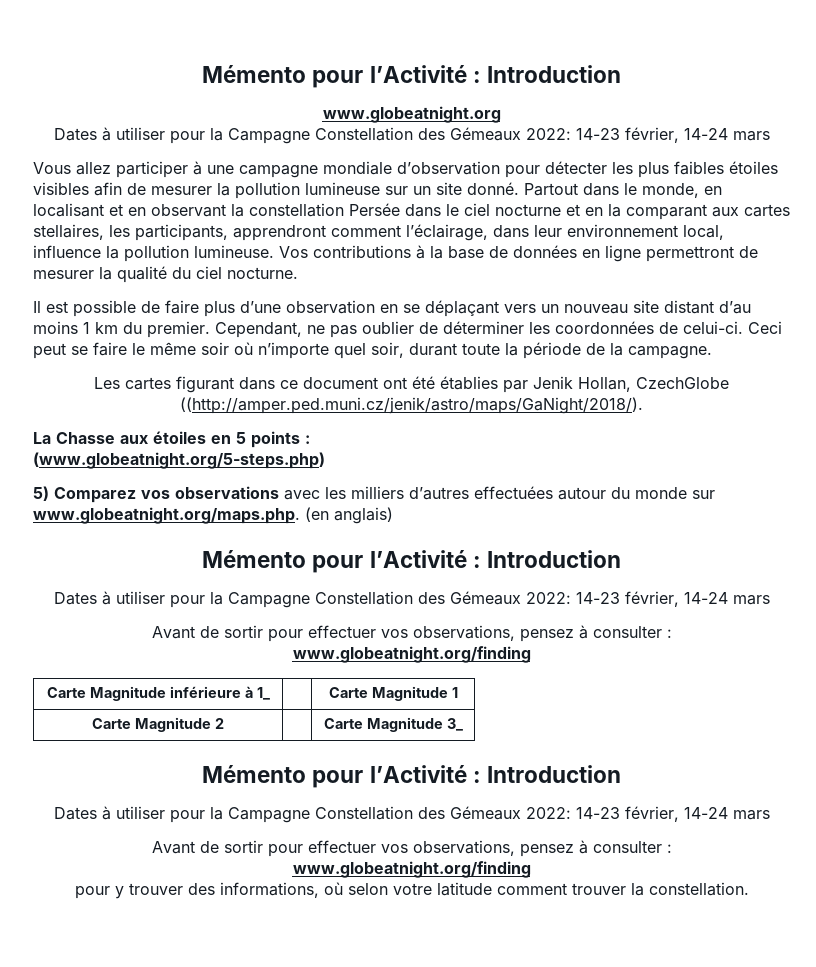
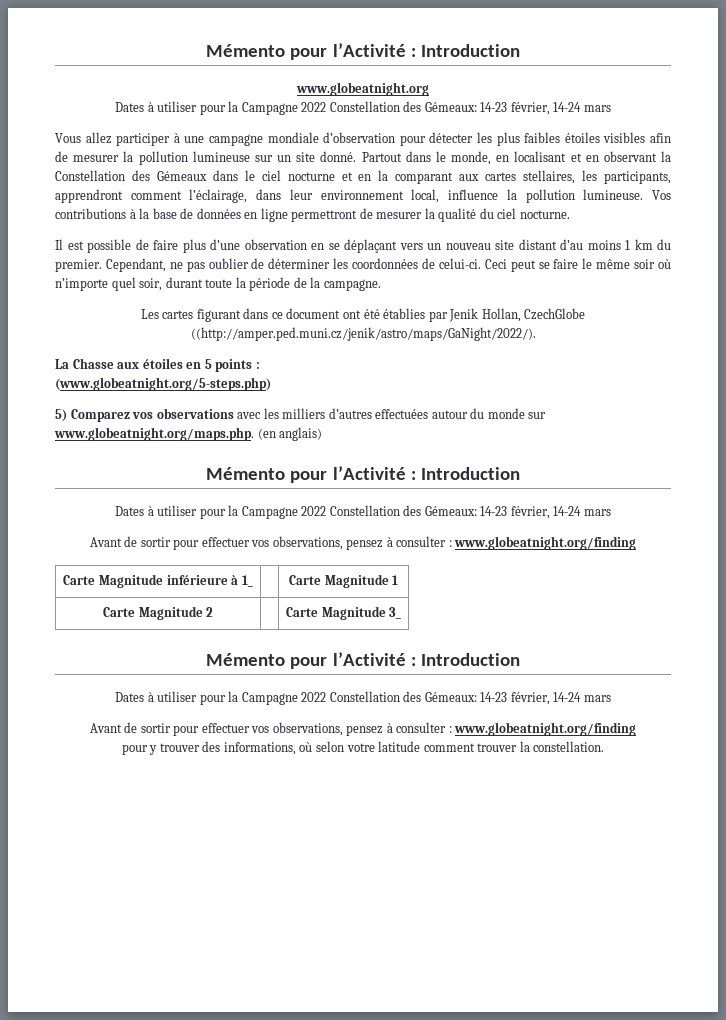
[314,127,571,141] Constellation des Gémeaux 2022: -> [301,101,477,112] 2022 Constellation des Gémeaux:
[249,203,400,217] constellation Persée -> [55,170,207,181] Constellation des Gémeaux
[180,397,643,414] ((http://amper.ped.muni.cz/jenik/astro/maps/GaNight/2018/). -> [190,327,536,341] ((http://amper.ped.muni.cz/jenik/astro/maps/GaNight/2022/).
[314,591,571,605] Constellation des Gémeaux 2022: -> [301,505,477,516] 2022 Constellation des Gémeaux:
[314,806,571,820] Constellation des Gémeaux 2022: -> [301,691,477,702] 2022 Constellation des Gémeaux:

